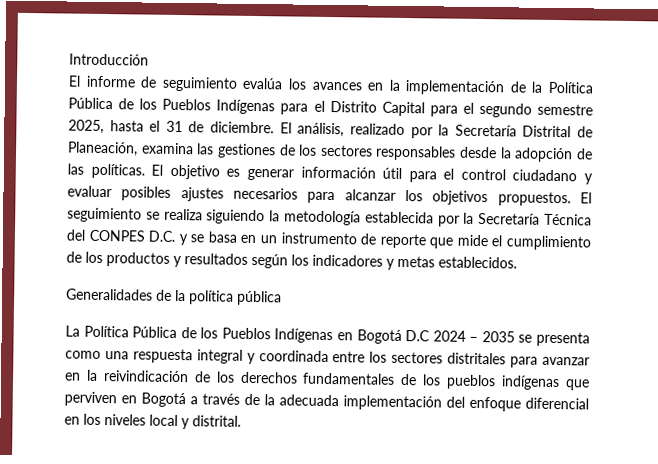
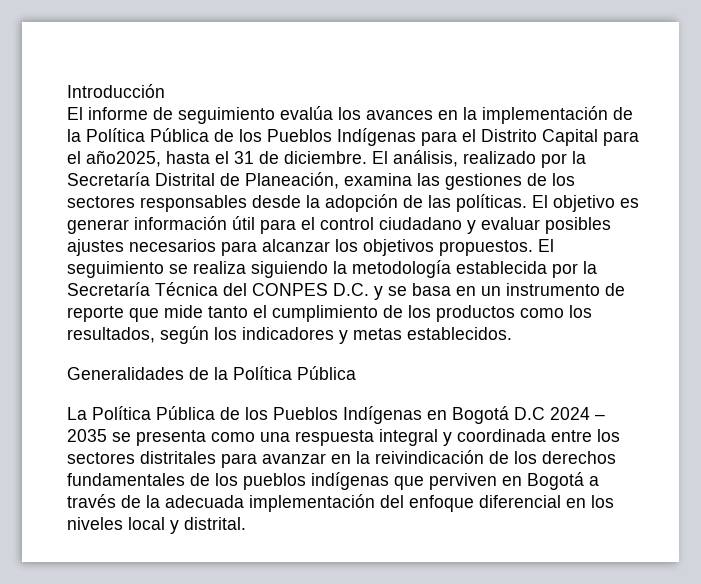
[478,102,593,118] [68,119,104,134] segundo semestre 2025, -> [86,150,161,167] año2025,
(488, 240) none -> [208,306,248,318] tanto
[173,253,248,268] y resultados -> [520,305,592,318] [67,327,155,343] como los resultados,
[189,290,282,306] política pública -> [233,366,356,380] Política Pública

